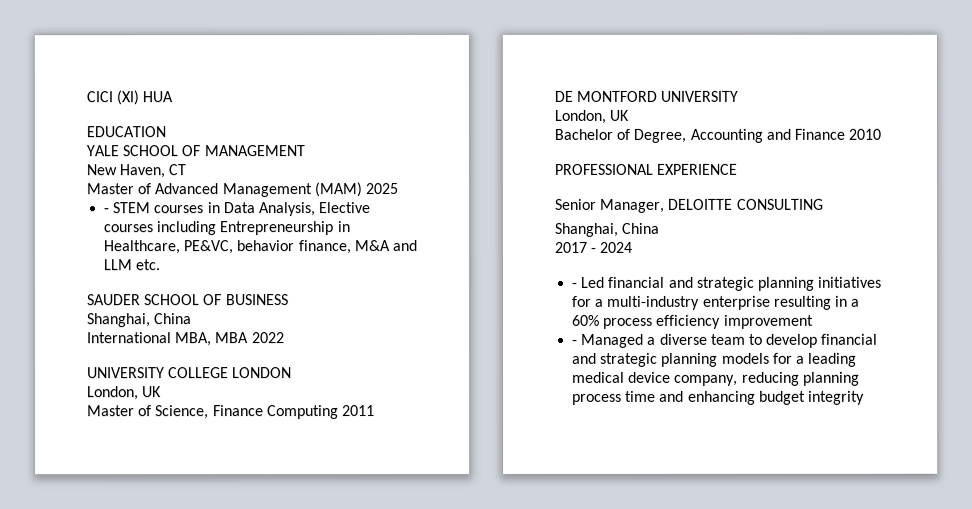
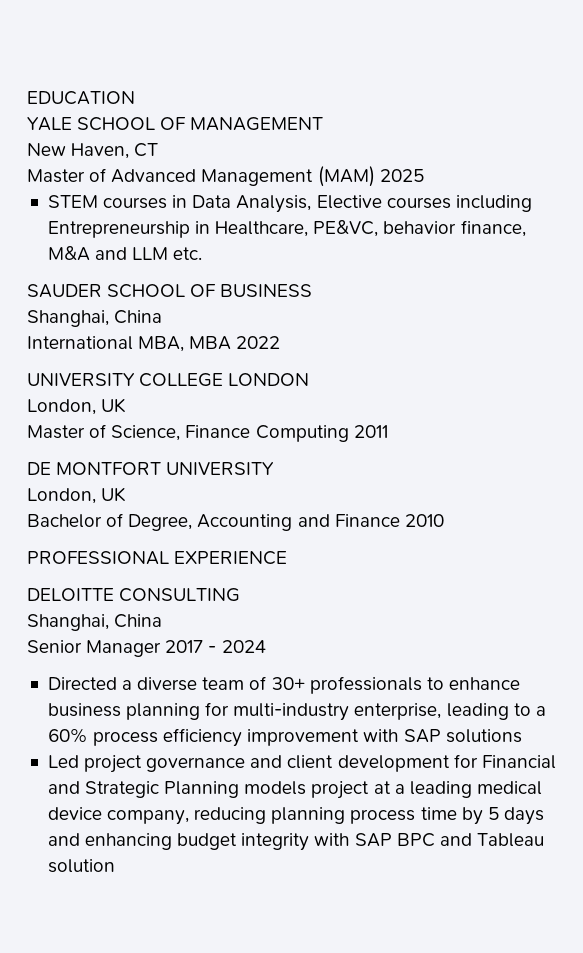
[86,90,174,106] CICI (XI) HUA // -> (27, 98) none
[103,208,110,214] - -> (424, 175) none
[576,90,658,102] MONTFORD -> [56,462,162,475] MONTFORT
[554,198,665,213] Senior Manager, -> (288, 558) none
(660, 228) none -> [27,640,162,657] Senior Manager
[572,276,883,291] [572,295,848,310] - Led financial and strategic planning initiatives for a multi-industry enterprise resulting in -> [47,676,520,694] [47,702,531,721] Directed a diverse team of 30+ professionals to enhance business planning for multi-industry enterprise, leading to
[572,333,879,348] [572,352,793,367] // - Managed a diverse team to develop financial and strategic planning models for -> [363,729,522,743] [47,754,556,773] [47,781,391,799] with SAP solutions // Led project governance and client development for Financial and Strategic Planning models project at
(657, 396) none -> [461,807,544,825] by 5 days
(865, 397) none -> [314,833,544,847] [47,859,115,873] with SAP BPC and Tableau solution

